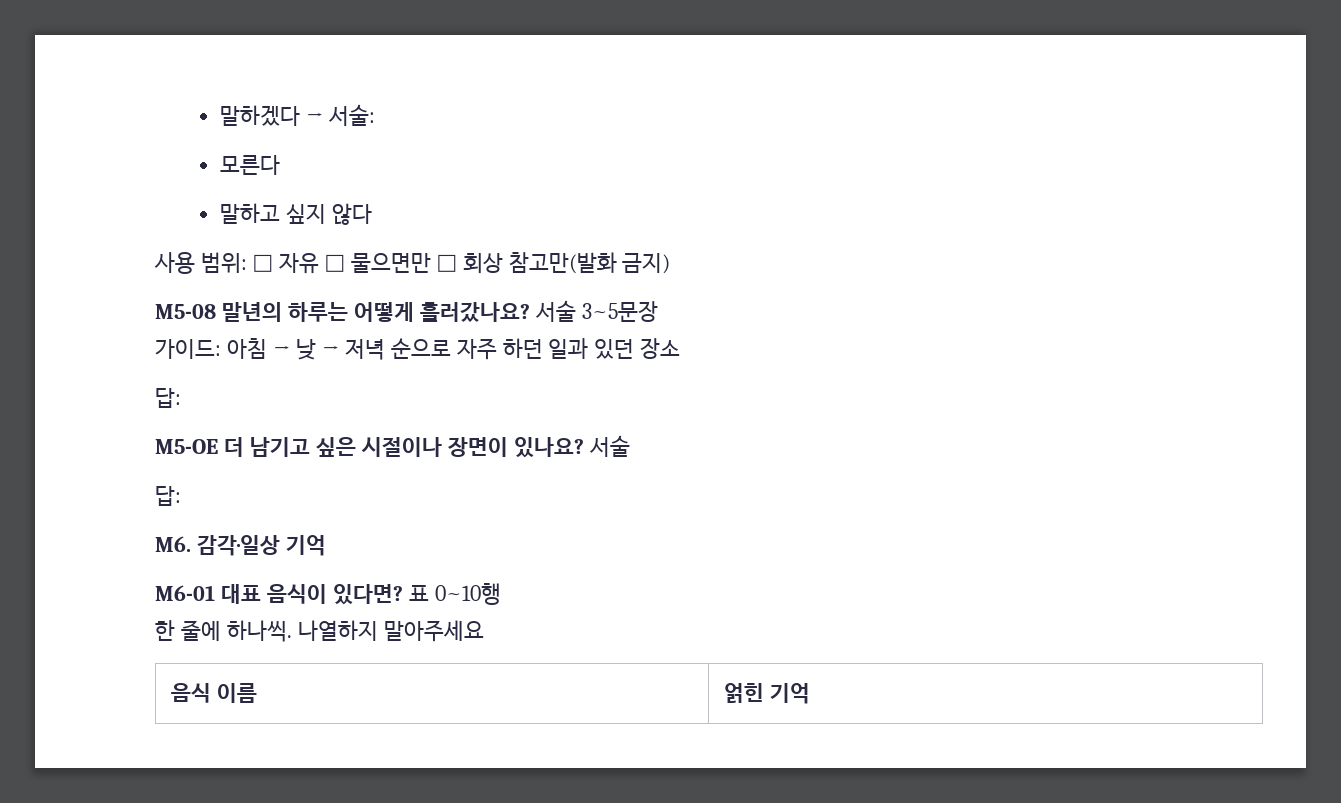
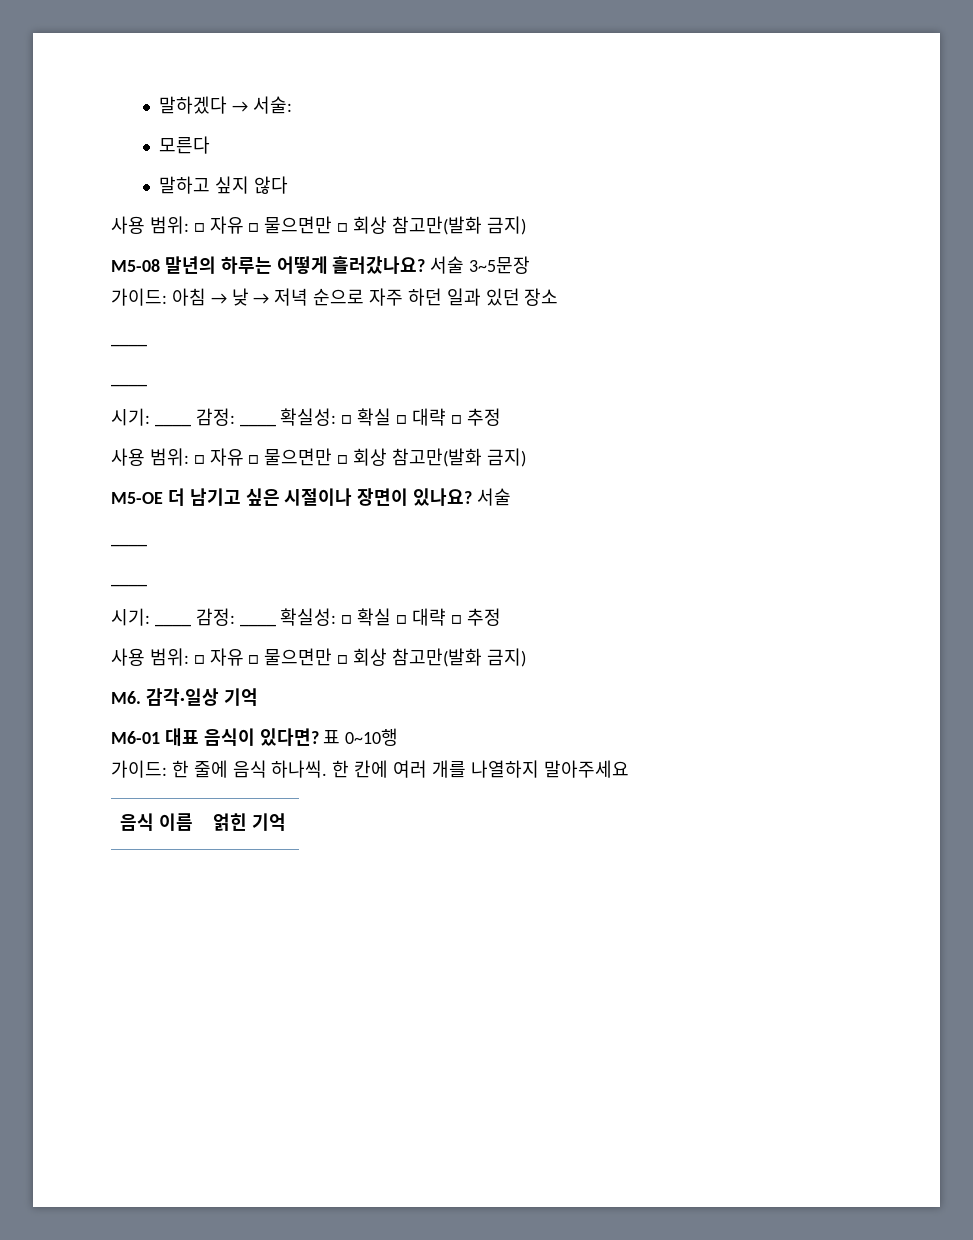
[155,388,181,408] 답: -> [111,344,147,347] [111,384,147,387] [111,408,501,427] [111,448,526,467] ____ // ____ // 시기: ____ 감정: ____ 확실성: □ 확실 □ 대략 □ 추정 // 사용 범위: □ 자유 □ 물으면만 □ 회상 참고만(발화 금지)
[155,486,181,506] 답: -> [111,544,147,547] [111,584,147,587] [111,608,501,627] [111,648,526,667] ____ // ____ // 시기: ____ 감정: ____ 확실성: □ 확실 □ 대략 □ 추정 // 사용 범위: □ 자유 □ 물으면만 □ 회상 참고만(발화 금지)
(501, 594) none -> [111,760,167,778] 가이드:
[226,620,292,642] 하나씩. -> [232,760,466,778] 음식 하나씩. 한 칸에 여러 개를

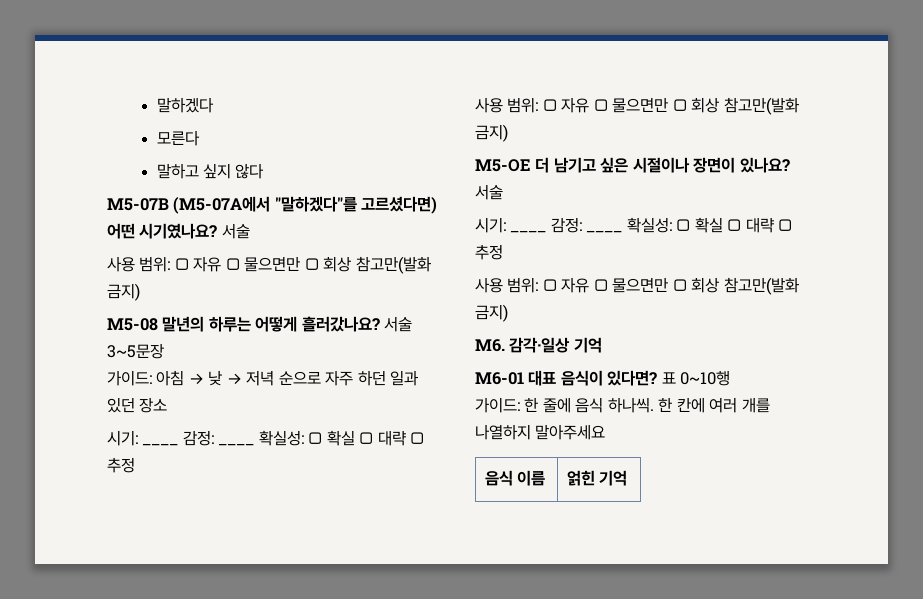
[231,96,292,114] → 서술: -> (214, 105) none
(288, 185) none -> [107,196,438,214] [107,223,250,239] // M5-07B (M5-07A에서 "말하겠다"를 고르셨다면) 어떤 시기였나요? 서술
[111,344,147,347] [111,384,147,387] // ____ // ____ -> (168, 405) none
[111,544,147,547] [111,584,147,587] // ____ // ____ -> (503, 192) none

